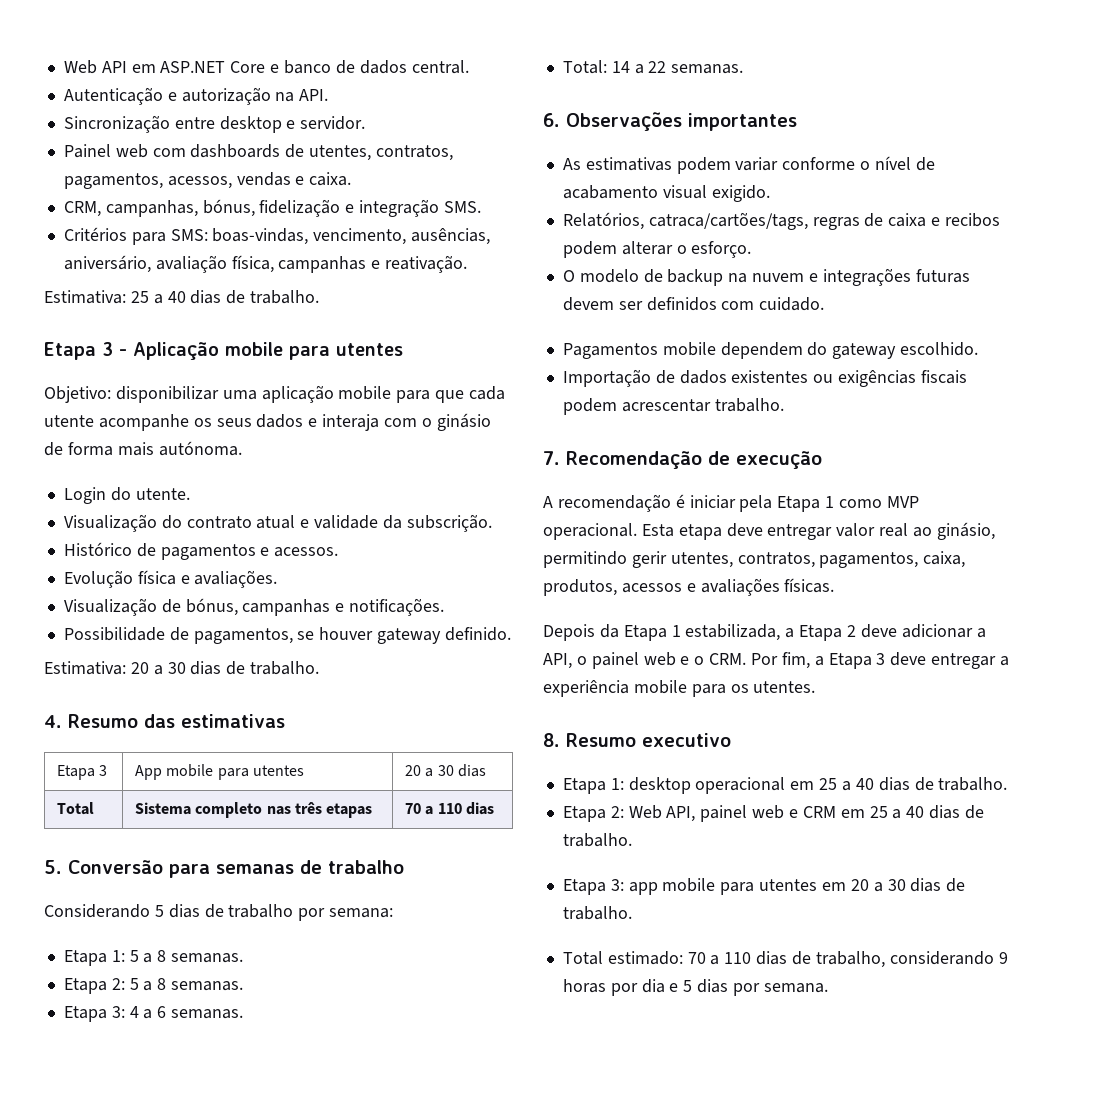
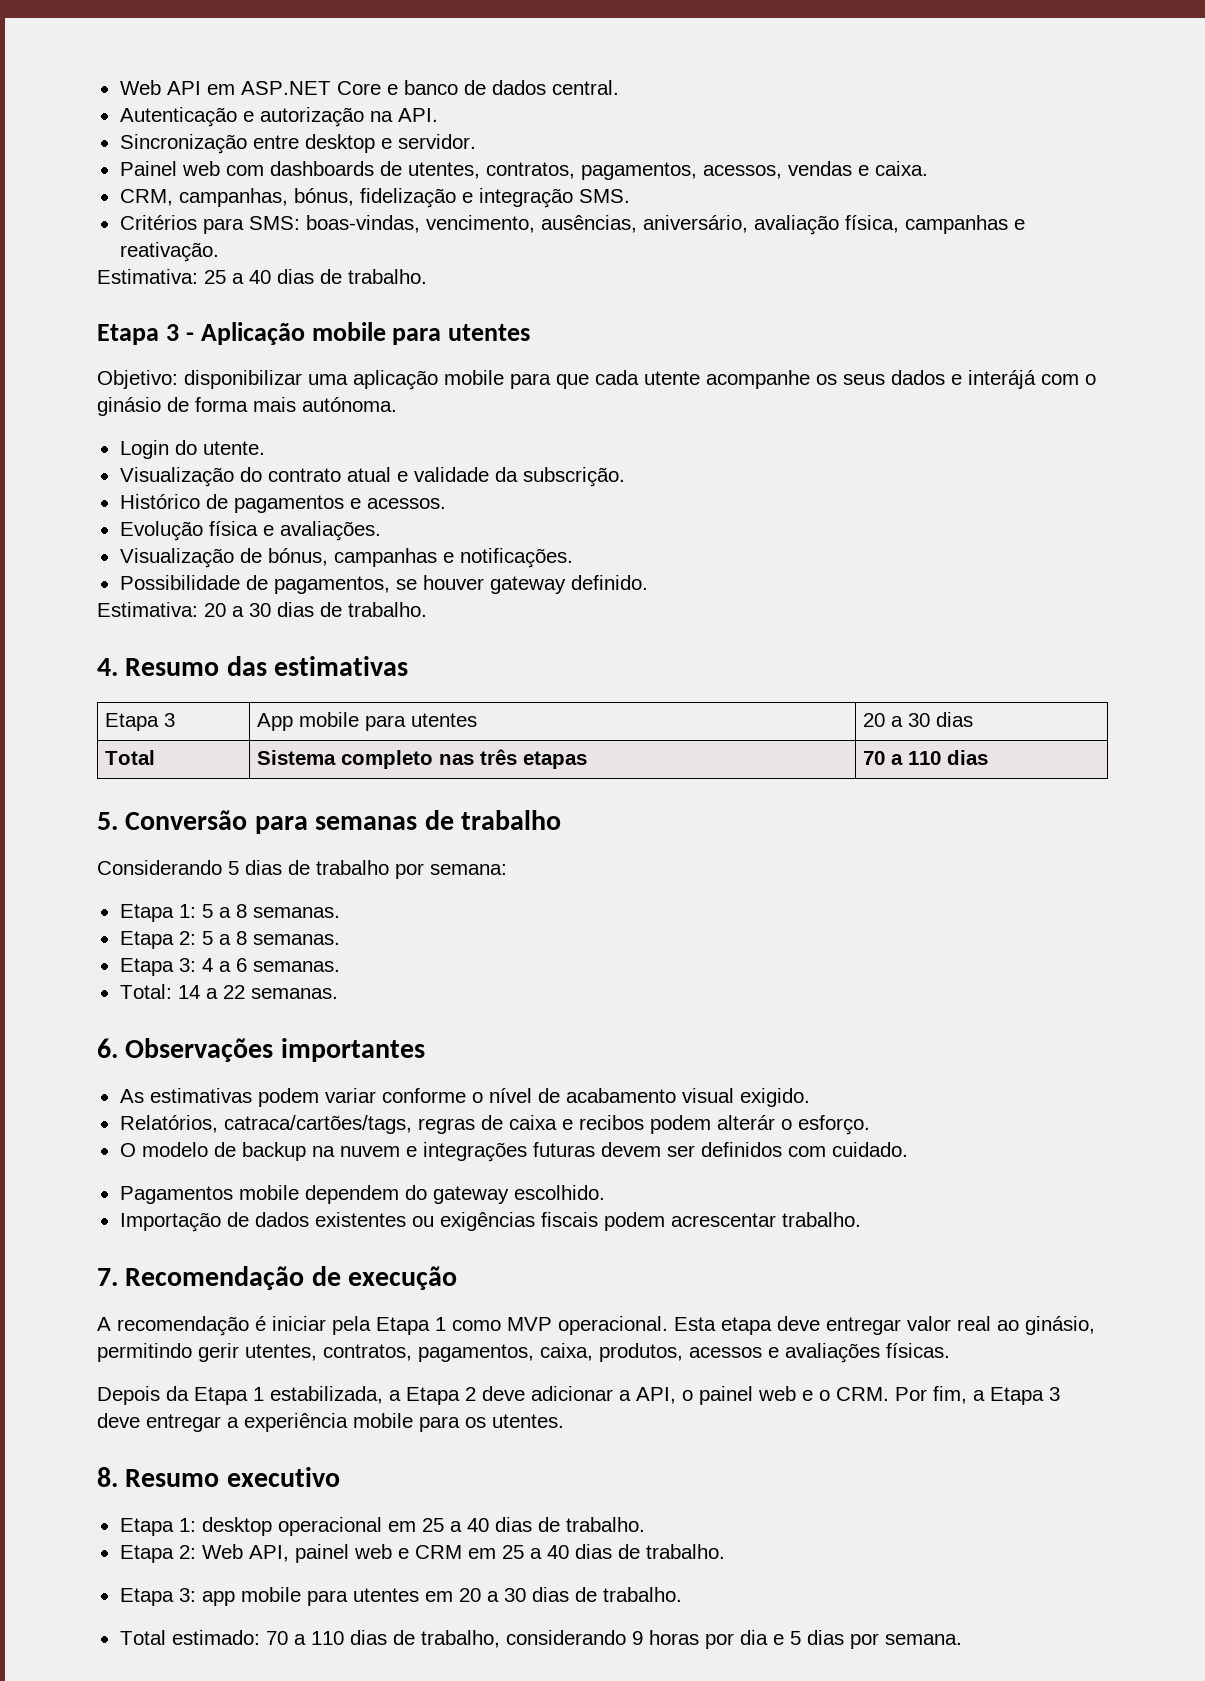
[322,414,380,431] interaja -> [968,370,1036,389] interájá
[621,241,673,255] alterar -> [716,1115,775,1130] alterár

